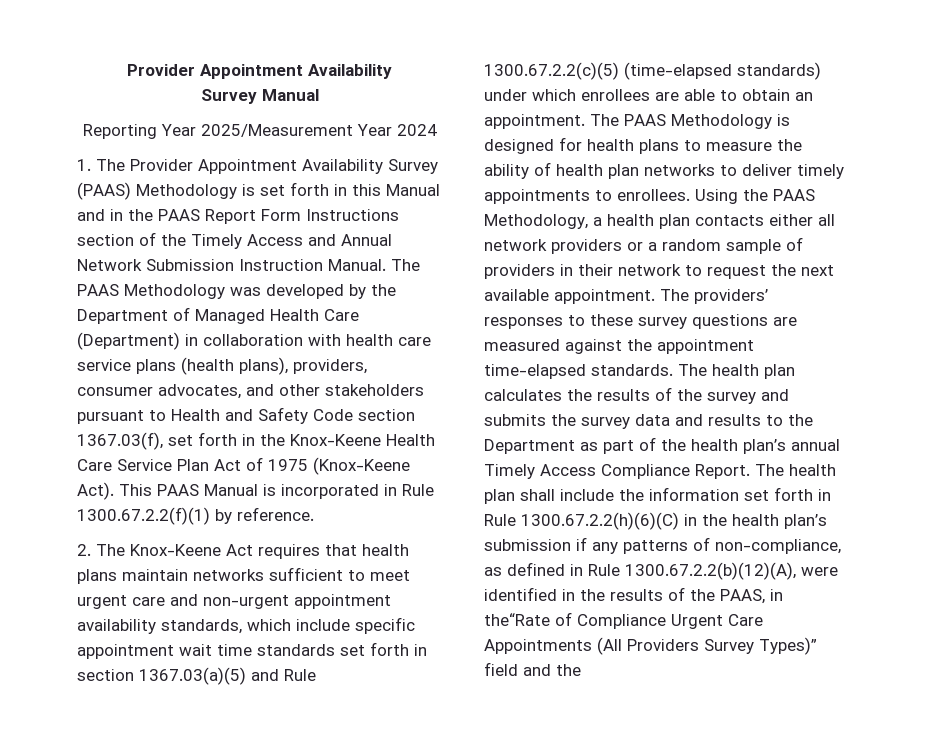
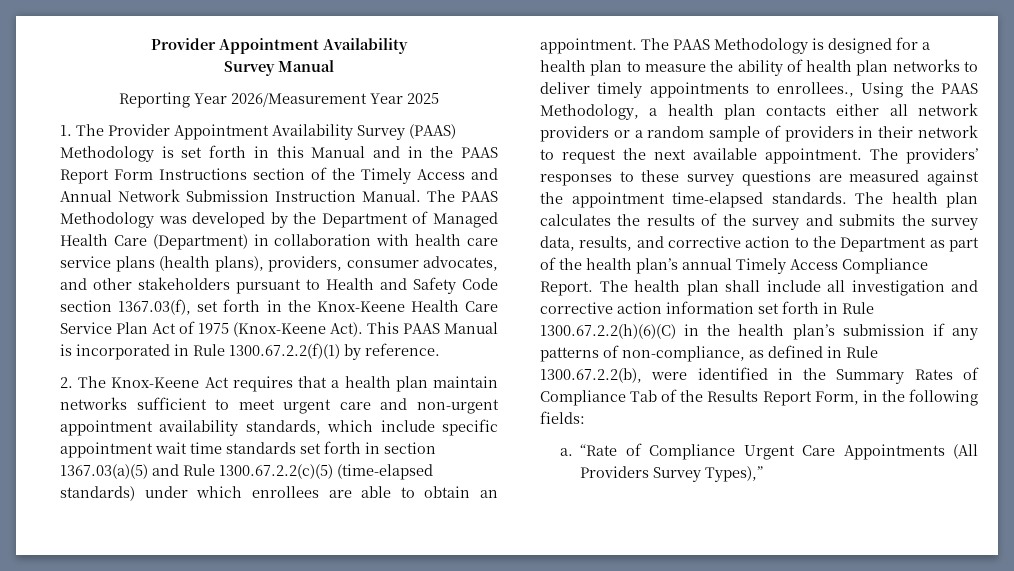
[200,124,437,137] 2025/Measurement Year 2024 -> [231,93,439,107] 2026/Measurement Year 2025
[362,544,409,556] [77,569,117,584] health plans -> [331,376,428,392] a health plan
[587,139,679,154] health plans -> [922,42,930,50] [540,60,623,76] a health plan
[617,189,690,201] enrollees. -> [777,82,855,97] enrollees.,
[635,414,761,426] data and results -> [540,236,791,251] data, results, and corrective action
[619,489,644,501] the -> [827,280,978,296] [540,302,662,314] all investigation and corrective action
[625,562,796,580] 1300.67.2.2(b)(12)(A), -> [540,368,642,383] 1300.67.2.2(b),
[610,587,783,604] [484,613,550,626] results of the PAAS, in the“Rate -> [836,367,979,384] [540,389,978,406] [540,411,585,424] [560,444,618,456] Summary Rates of Compliance Tab of the Results Report Form, in the following fields: // a. “Rate
[759,637,817,655] [484,662,581,676] Types)” field and the -> [705,466,764,482] Types),”

